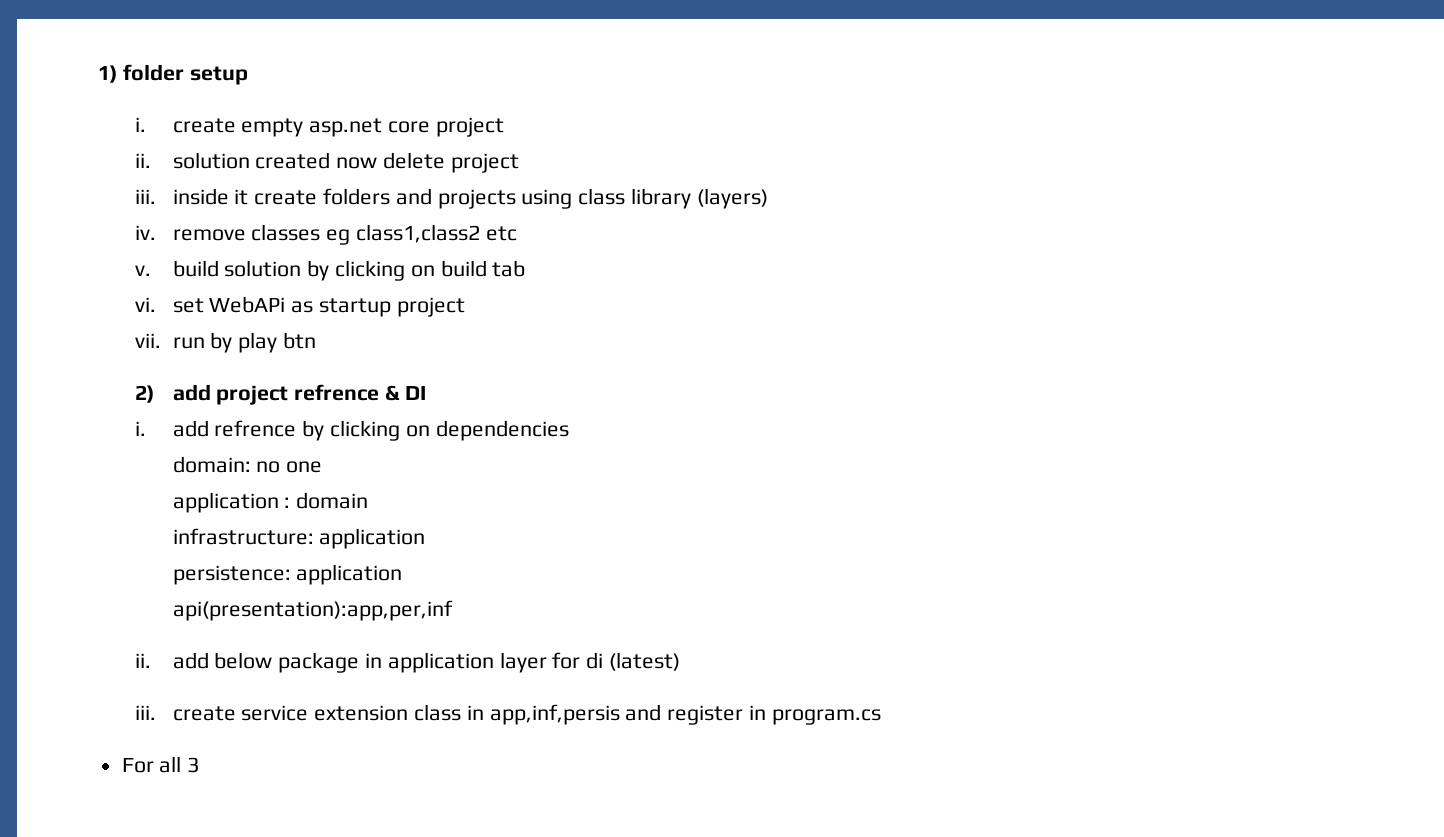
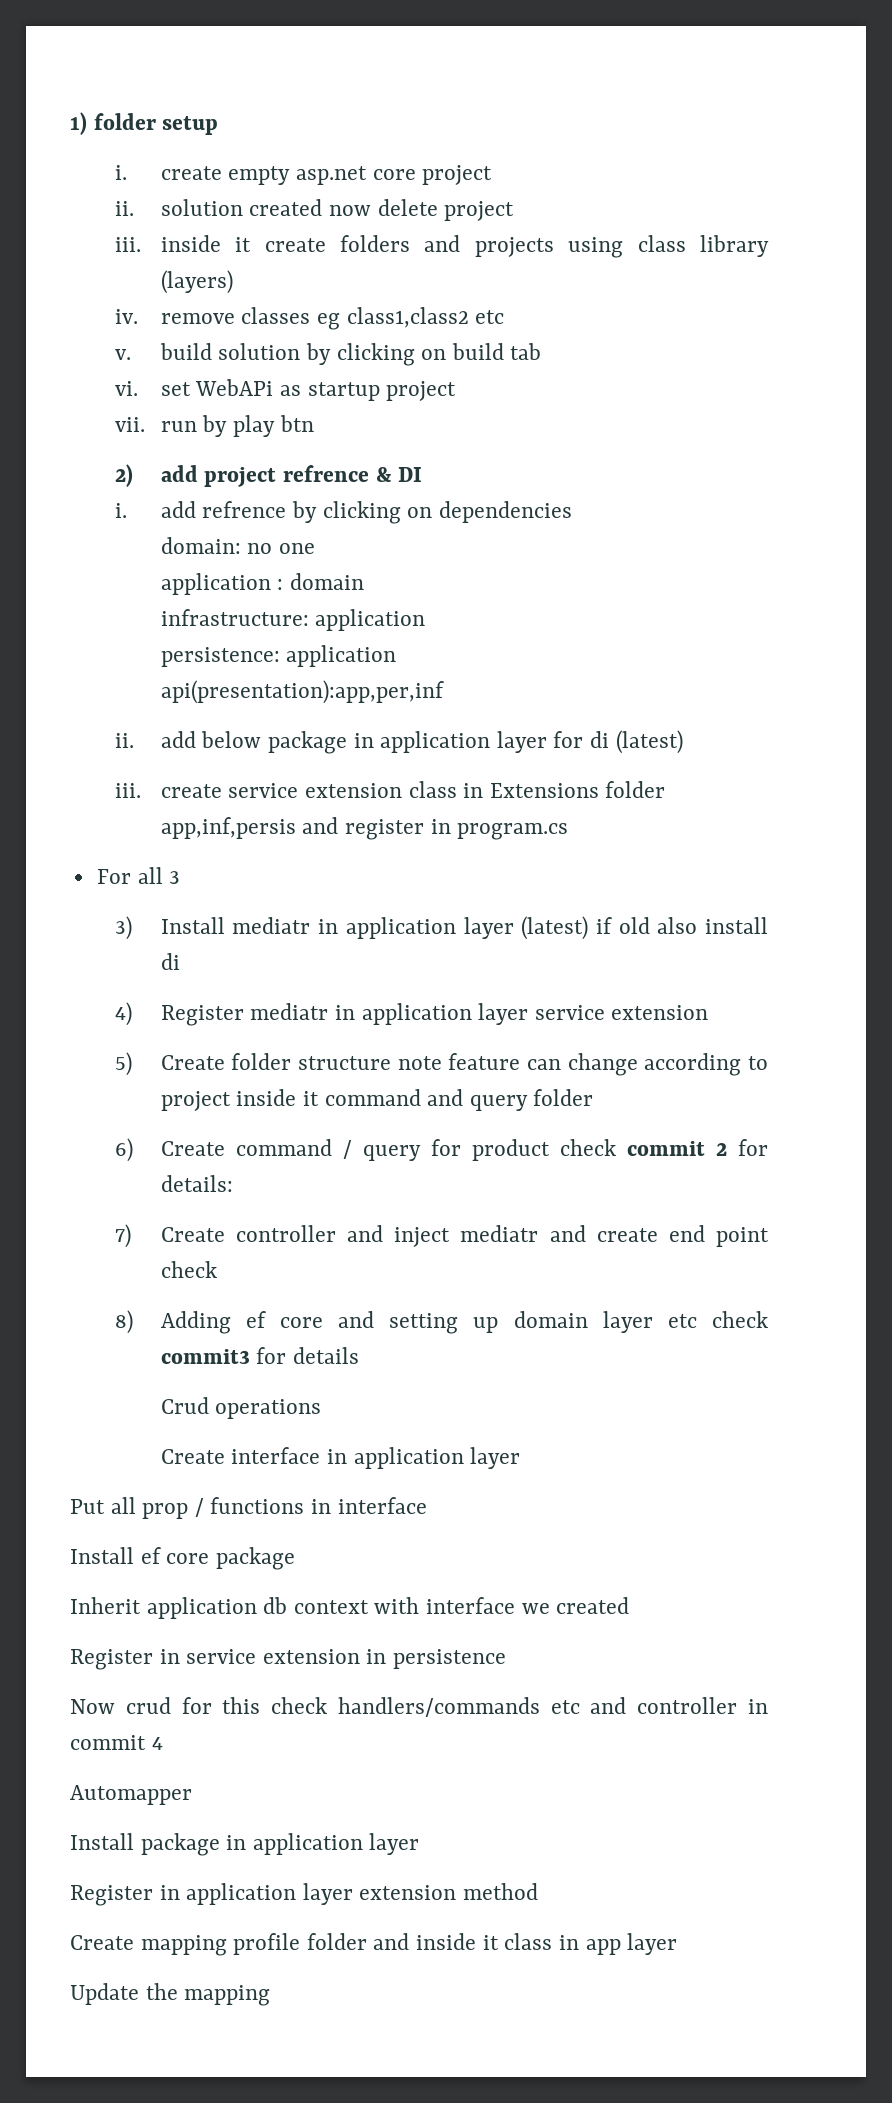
(484, 712) none -> [489,781,666,798] Extensions folder
(200, 765) none -> [115,916,768,940] [160,953,180,970] [115,1002,709,1026] [115,1052,768,1076] [160,1089,594,1111] [115,1138,768,1162] [160,1175,233,1192] [115,1224,769,1248] [160,1261,217,1278] [115,1310,768,1334] [160,1347,359,1364] [160,1397,322,1419] [160,1447,521,1469] [70,1497,427,1519] [70,1547,295,1570] [70,1597,630,1619] [70,1649,507,1670] [70,1697,769,1717] [70,1735,163,1750] [70,1785,192,1805] [70,1833,420,1856] [70,1883,539,1906] [70,1933,678,1956] [70,1983,271,2006] // 3) Install mediatr in application layer (latest) if old also install di // 4) Register mediatr in application layer service extension // 5) Create folder structure note feature can change according to project inside it command and query folder // 6) Create command / query for product check commit 2 for details: // 7) Create controller and inject mediatr and create end point check // 8) Adding ef core and setting up domain layer etc check commit3 for details // Crud operations // Create interface in application layer // Put all prop / functions in interface // Install ef core package // Inherit application db context with interface we created // Register in service extension in persistence // Now crud for this check handlers/commands etc and controller in commit 4 // Automapper // Install package in application layer // Register in application layer extension method // Create mapping profile folder and inside it class in app layer // Update the mapping

